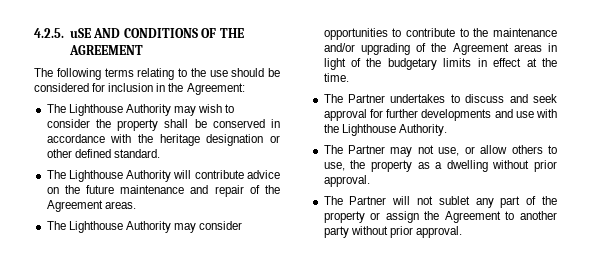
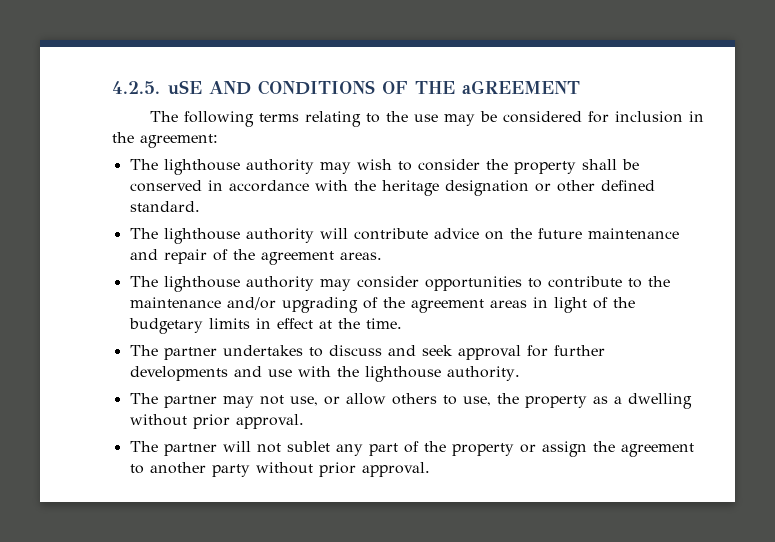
[68,45,143,55] AGREEMENT -> [462,80,580,94] aGREEMENT
[231,68,265,77] should -> [444,114,476,126] may
[186,83,245,95] [46,104,171,116] Agreement: // The Lighthouse Authority -> [140,134,218,148] [129,159,314,175] agreement: // The lighthouse authority
[68,170,172,182] Lighthouse Authority -> [163,228,314,244] lighthouse authority
[46,200,103,212] Agreement -> [260,251,334,265] agreement
[68,221,171,233] Lighthouse Authority -> [163,276,314,292] lighthouse authority
[452,43,509,55] Agreement -> [410,299,484,313] agreement
[348,94,386,103] Partner -> [163,347,217,360] partner
[341,124,447,136] [323,145,386,154] Lighthouse Authority. // The Partner -> [364,366,520,382] [129,393,217,408] lighthouse authority. // The partner
[349,196,387,205] Partner -> [163,443,217,456] partner
[444,211,501,223] Agreement -> [620,443,694,457] agreement

